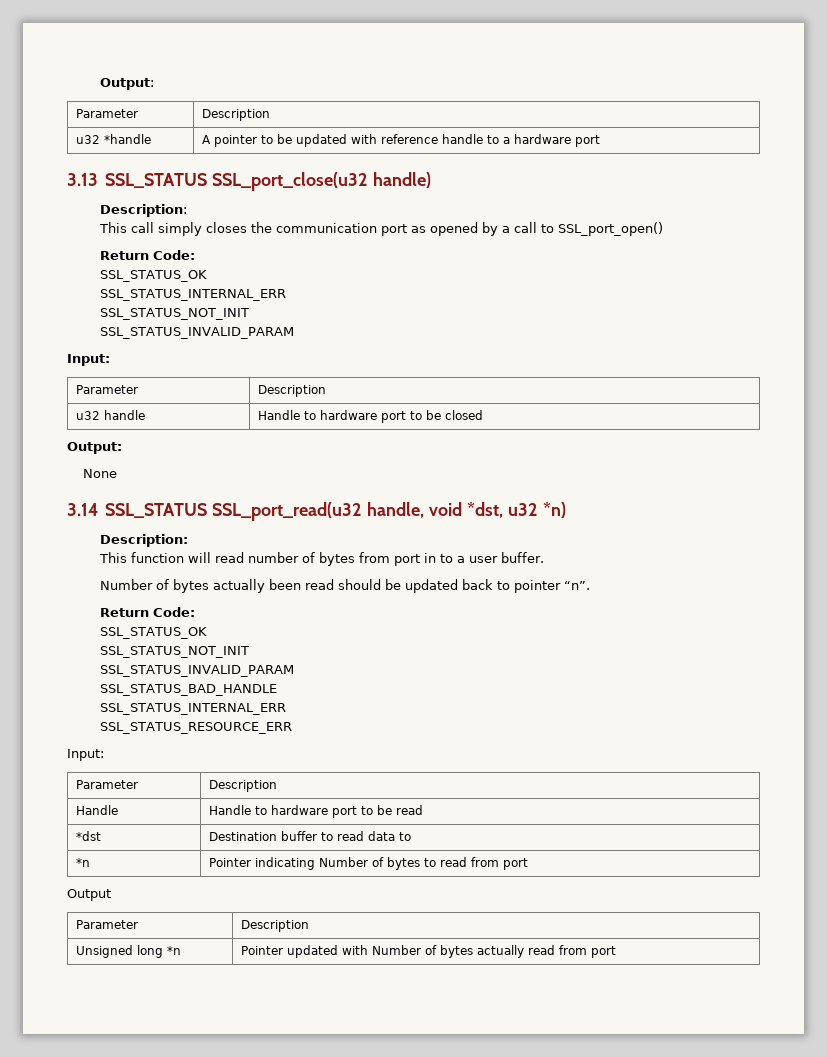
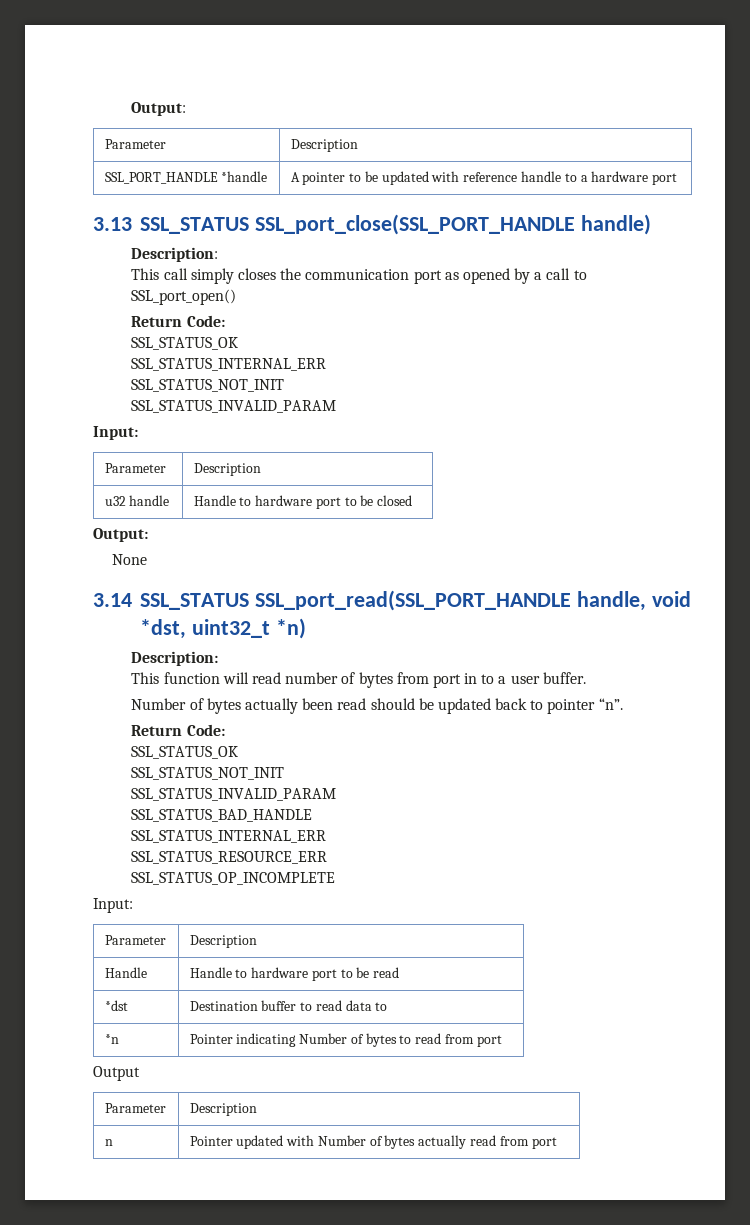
[75,135,100,144] u32 -> [104,172,218,184] SSL_PORT_HANDLE
[212,172,369,191] SSL_port_close(u32 -> [254,214,575,235] SSL_port_close(SSL_PORT_HANDLE
[212,502,363,521] SSL_port_read(u32 -> [254,590,571,611] SSL_port_read(SSL_PORT_HANDLE
[507,503,538,516] u32 -> [191,619,270,638] uint32_t
(292, 728) none -> [131,872,336,885] // SSL_STATUS_OP_INCOMPLETE
[75,945,181,958] Unsigned long *n -> [104,1139,113,1146] n

